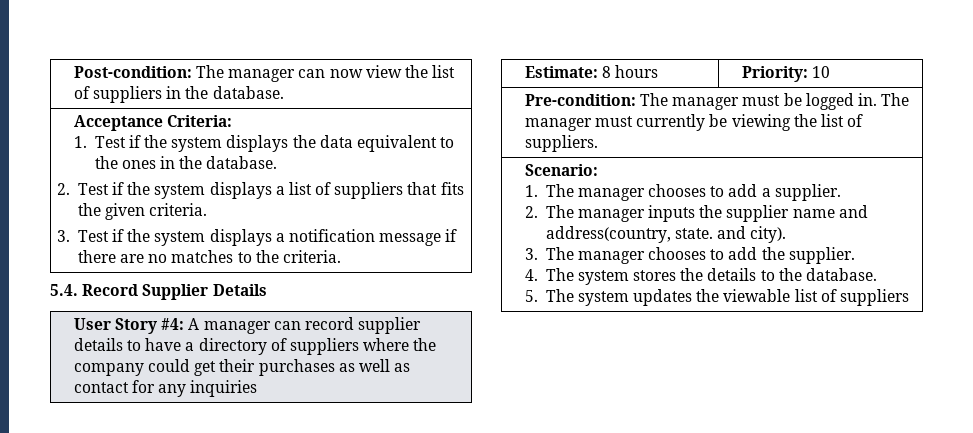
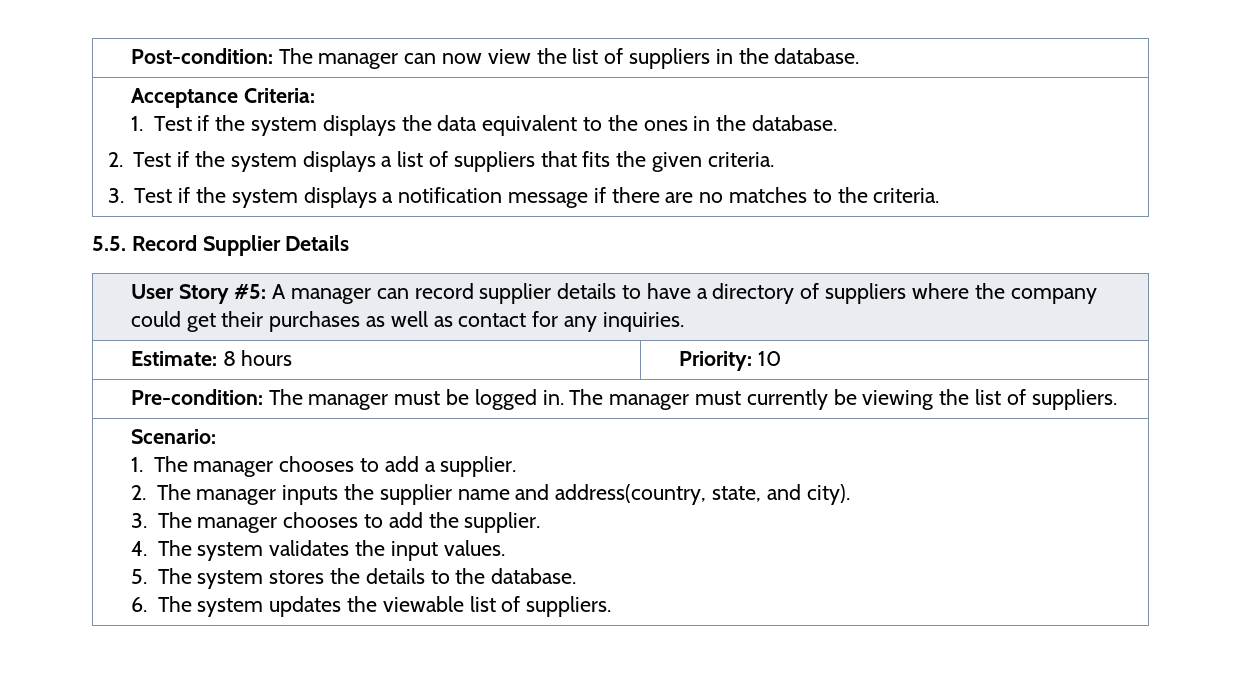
[50,284,78,296] 5.4. -> [92,236,126,251] 5.5.
[161,318,185,330] #4: -> [234,284,267,299] #5:
[190,380,258,397] inquiries -> [602,312,684,332] inquiries.
[674,228,713,239] state. -> [711,486,761,502] state,
(629, 277) none -> [269,540,505,561] [130,568,264,589] validates the input values. // 5. The system
[524,290,538,302] 5. -> [130,597,147,612] 6.
[839,289,909,306] suppliers -> [526,596,612,617] suppliers.

